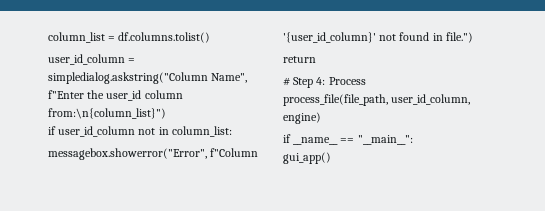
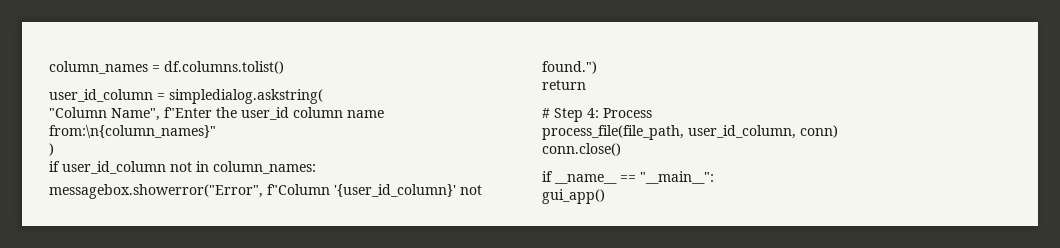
[48,32,105,43] column_list -> [49,61,148,74] column_names
[48,72,208,84] simpledialog.askstring("Column -> [169,89,323,104] [49,107,107,118] simpledialog.askstring( // "Column
[48,108,166,119] from:\n{column_list}") -> [347,110,384,118] [49,125,216,138] [49,143,54,156] name from:\n{column_names}" // )
[171,126,232,137] column_list: -> [213,161,316,174] column_names:
[399,32,473,43] found in file.") -> [542,61,597,74] found.")
[283,112,321,124] engine) -> [800,125,838,138] [542,143,621,156] conn) // conn.close()

